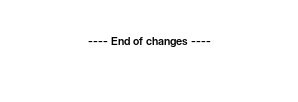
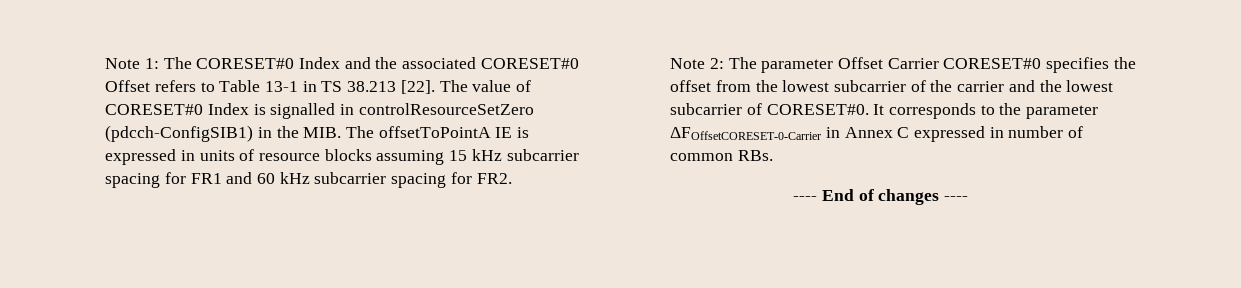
(87, 43) none -> [105,57,579,69] [105,80,532,94] [105,103,534,119] [105,125,530,142] [105,149,579,165] [105,172,512,188] [670,57,1136,73] [670,80,1114,92] [670,103,1099,119] [670,126,1084,142] [670,150,773,161] Note 1: The CORESET#0 Index and the associated CORESET#0 Offset refers to Table 13-1 in TS 38.213 [22]. The value of CORESET#0 Index is signalled in controlResourceSetZero (pdcch-ConfigSIB1) in the MIB. The offsetToPointA IE is expressed in units of resource blocks assuming 15 kHz subcarrier spacing for FR1 and 60 kHz subcarrier spacing for FR2. // Note 2: The parameter Offset Carrier CORESET#0 specifies the offset from the lowest subcarrier of the carrier and the lowest subcarrier of CORESET#0. It corresponds to the parameter ΔFOffsetCORESET-0-Carrier in Annex C expressed in number of common RBs. //

